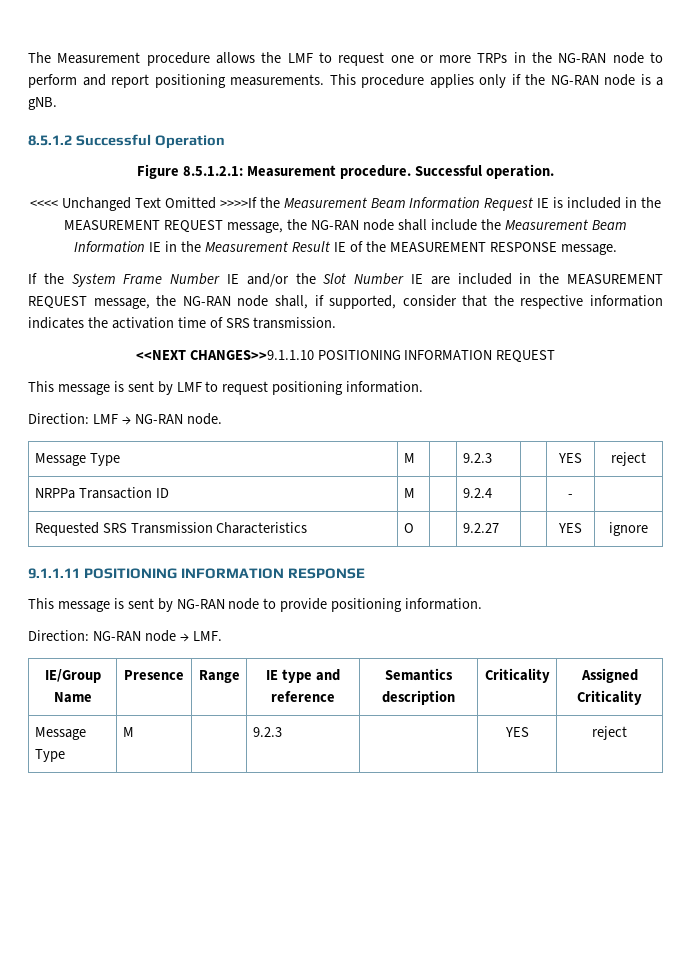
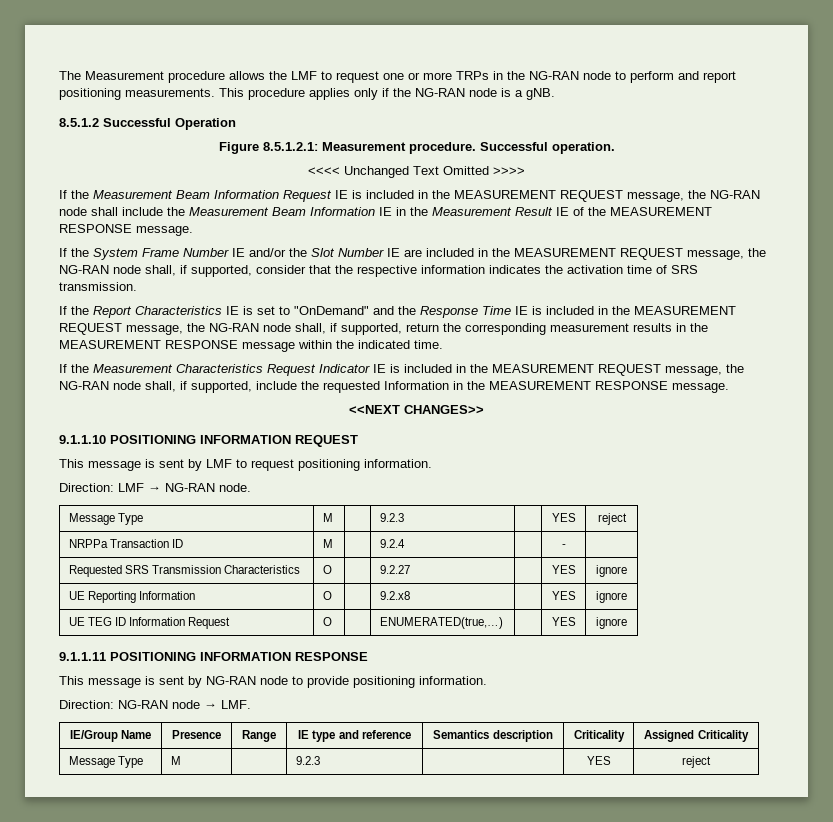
[219,197,257,208] >>>>If -> [493,167,525,175] [59,190,67,199] >>>> // If
(337, 323) none -> [59,306,736,318] [59,323,708,335] [59,340,443,352] [59,364,744,376] [59,381,729,393] // If the Report Characteristics IE is set to "OnDemand" and the Response Time IE is included in the MEASUREMENT REQUEST message, the NG-RAN node shall, if supported, return the corresponding measurement results in the MEASUREMENT RESPONSE message within the indicated time. // If the Measurement Characteristics Request Indicator IE is included in the MEASUREMENT REQUEST message, the NG-RAN node shall, if supported, include the requested Information in the MEASUREMENT RESPONSE message.
[189,350,314,360] CHANGES>>9.1.1.10 -> [404,405,484,414] [59,435,106,444] CHANGES>> // 9.1.1.10
(648, 529) none -> [68,591,196,603] [322,591,332,600] [379,591,410,600] [551,591,576,600] [596,591,627,603] [68,617,231,629] [322,617,332,626] [379,617,503,629] [551,617,576,626] [596,617,627,629] // UE Reporting Information | O | | 9.2.x8 | | YES | ignore // UE TEG ID Information Request | O | | ENUMERATED(true,…) | | YES | ignore

